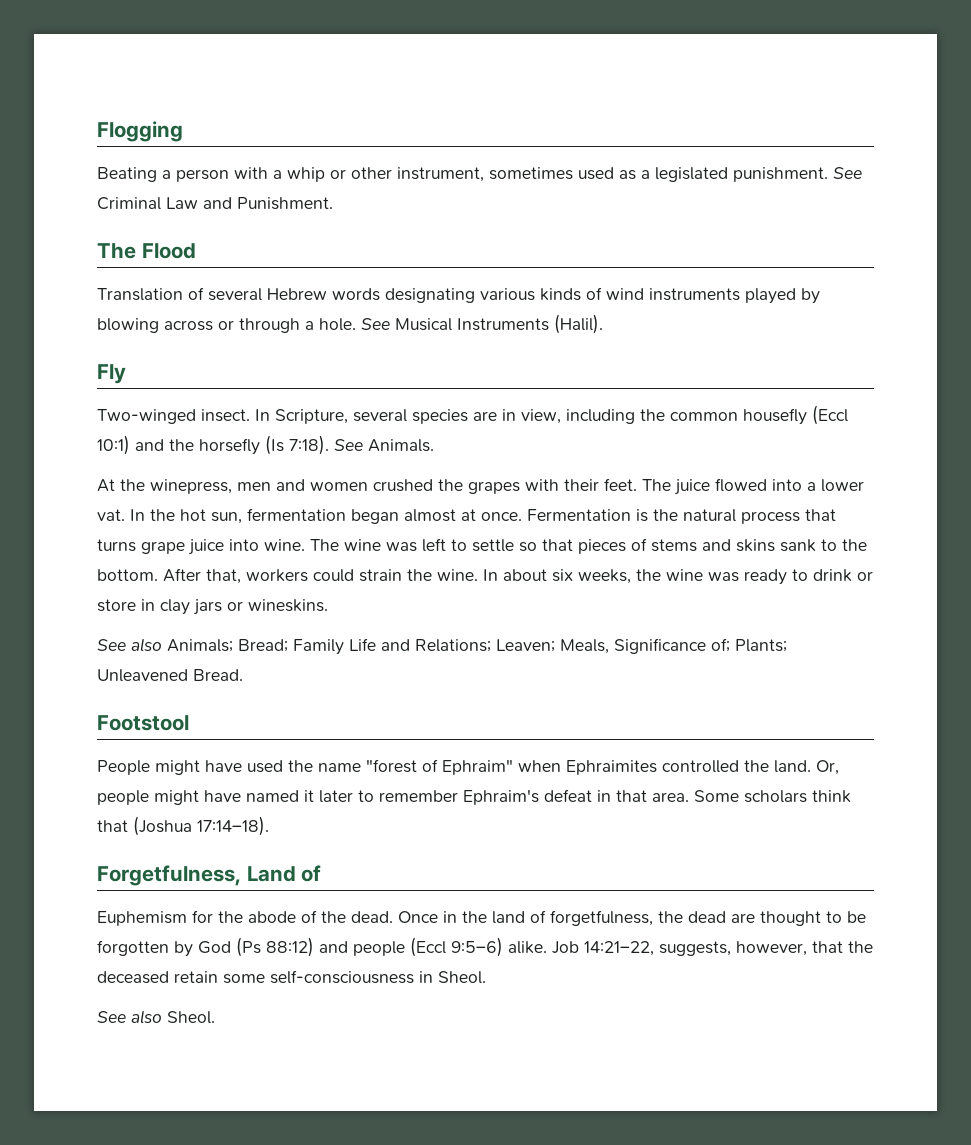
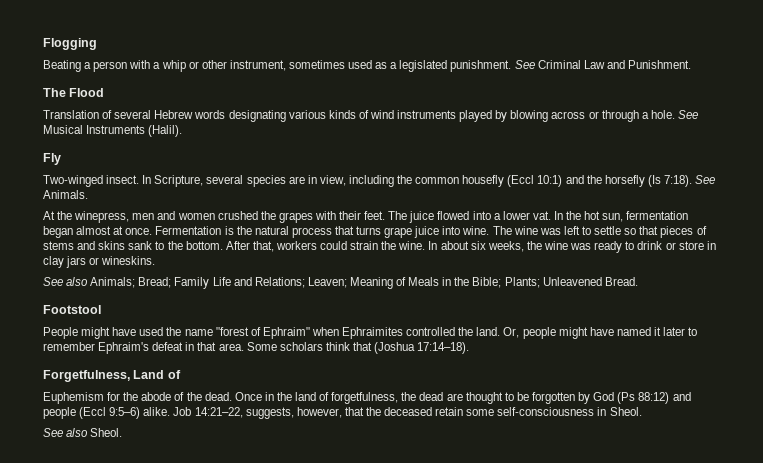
[560,638,730,654] Meals, Significance of; -> [349,277,502,289] Meaning of Meals in the Bible;

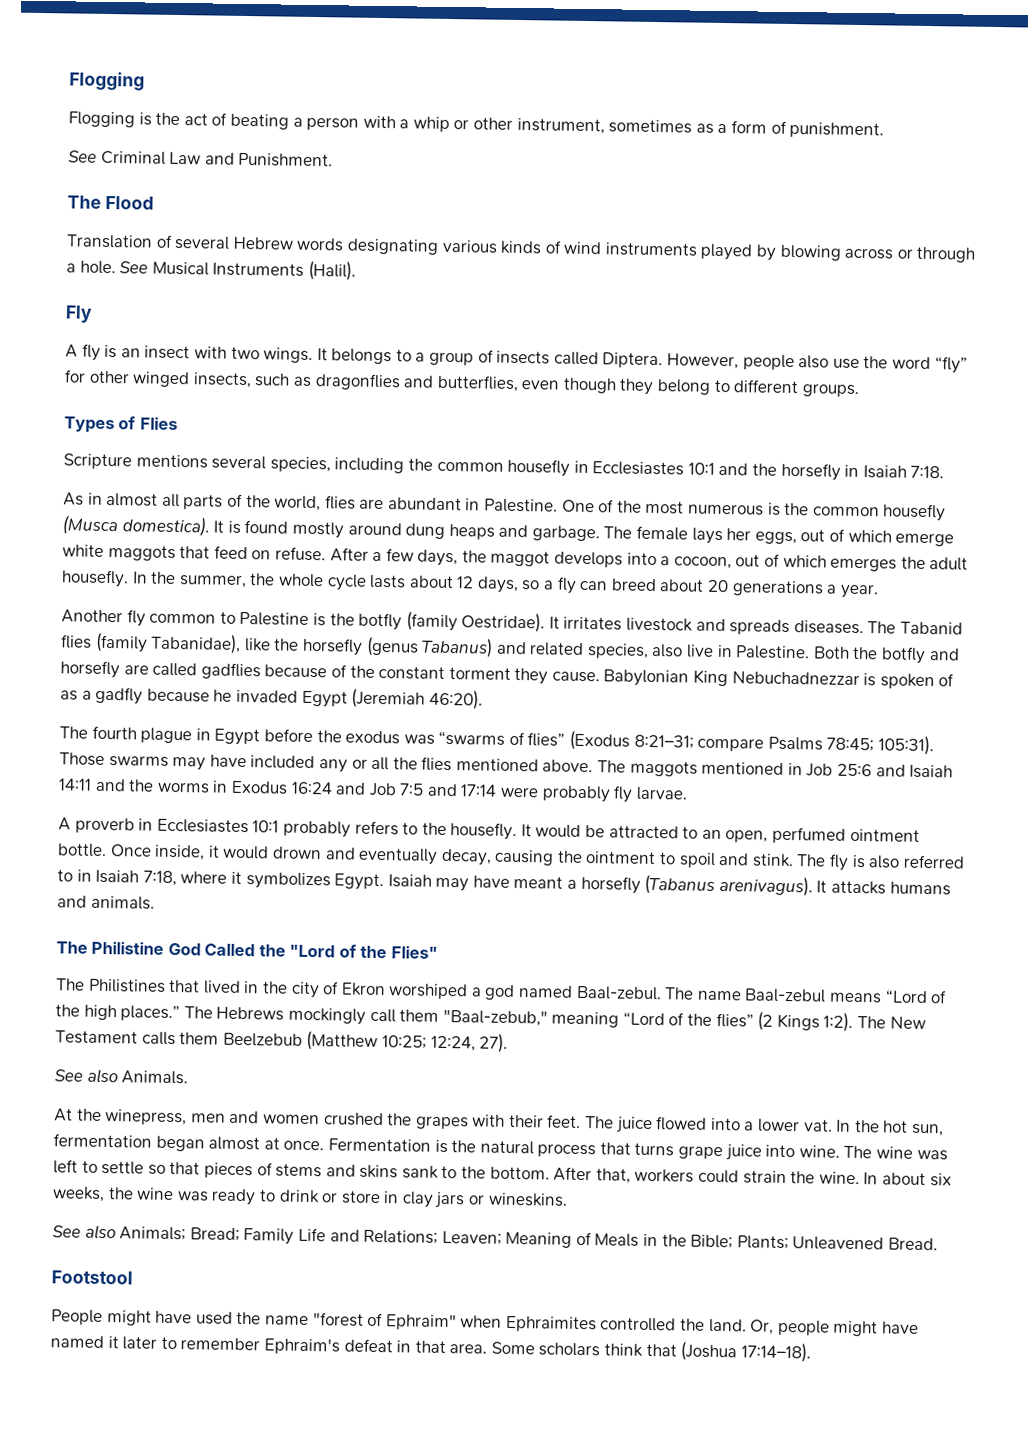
[43,60,81,72] Beating -> [68,111,289,130] Flogging is the act of beating
[348,60,448,72] used as a legislated -> [695,120,787,134] as a form of
(512, 66) none -> (885, 130) //
[43,175,716,187] Two-winged insect. In Scripture, several species are in view, including the common housefly (Eccl 10:1) and the horsefly (Is 7:18). See -> [65,343,968,374] [64,369,859,398] [64,416,178,434] [63,453,945,481] [63,492,947,522] [62,515,955,547] [62,544,969,572] [61,569,879,599] [61,609,964,636] [61,632,960,665] [60,660,955,690] [60,686,483,710] [59,725,935,756] [59,752,954,779] [58,778,688,803] [58,817,920,844] [57,843,965,871] [57,869,951,897] [57,895,155,910] [56,940,438,959] [55,978,948,1004] [55,1004,926,1033] [55,1030,509,1053] [54,1068,118,1084] A fly is an insect with two wings. It belongs to a group of insects called Diptera. However, people also use the word “fly” for other winged insects, such as dragonflies and butterflies, even though they belong to different groups. // Types of Flies // Scripture mentions several species, including the common housefly in Ecclesiastes 10:1 and the horsefly in Isaiah 7:18. // As in almost all parts of the world, flies are abundant in Palestine. One of the most numerous is the common housefly (Musca domestica). It is found mostly around dung heaps and garbage. The female lays her eggs, out of which emerge white maggots that feed on refuse. After a few days, the maggot develops into a cocoon, out of which emerges the adult housefly. In the summer, the whole cycle lasts about 12 days, so a fly can breed about 20 generations a year. // Another fly common to Palestine is the botfly (family Oestridae). It irritates livestock and spreads diseases. The Tabanid flies (family Tabanidae), like the horsefly (genus Tabanus) and related species, also live in Palestine. Both the botfly and horsefly are called gadflies because of the constant torment they cause. Babylonian King Nebuchadnezzar is spoken of as a gadfly because he invaded Egypt (Jeremiah 46:20). // The fourth plague in Egypt before the exodus was “swarms of flies” (Exodus 8:21–31; compare Psalms 78:45; 105:31). Those swarms may have included any or all the flies mentioned above. The maggots mentioned in Job 25:6 and Isaiah 14:11 and the worms in Exodus 16:24 and Job 7:5 and 17:14 were probably fly larvae. // A proverb in Ecclesiastes 10:1 probably refers to the housefly. It would be attracted to an open, perfumed ointment bottle. Once inside, it would drown and eventually decay, causing the ointment to spoil and stink. The fly is also referred to in Isaiah 7:18, where it symbolizes Egypt. Isaiah may have meant a horsefly (Tabanus arenivagus). It attacks humans and animals. // The Philistine God Called the "Lord of the Flies" // The Philistines that lived in the city of Ekron worshiped a god named Baal-zebul. The name Baal-zebul means “Lord of the high places.” The Hebrews mockingly call them "Baal-zebub," meaning “Lord of the flies” (2 Kings 1:2). The New Testament calls them Beelzebub (Matthew 10:25; 12:24, 27). // See also
[43,370,181,382] [43,392,691,404] [43,407,642,419] [43,428,123,437] // Forgetfulness, Land of // Euphemism for the abode of the dead. Once in the land of forgetfulness, the dead are thought to be forgotten by God (Ps 88:12) and people (Eccl 9:5–6) alike. Job 14:21–22, suggests, however, that the deceased retain some self-consciousness in Sheol. // See also Sheol. -> (811, 1352) none

